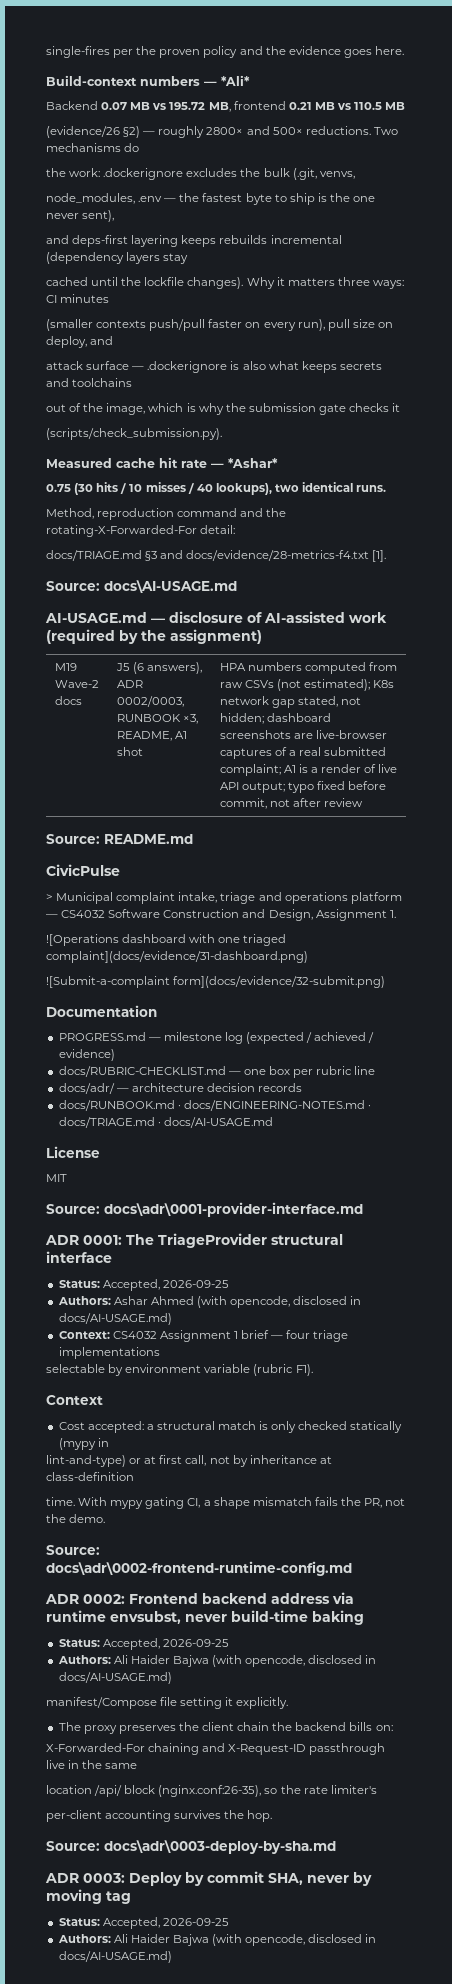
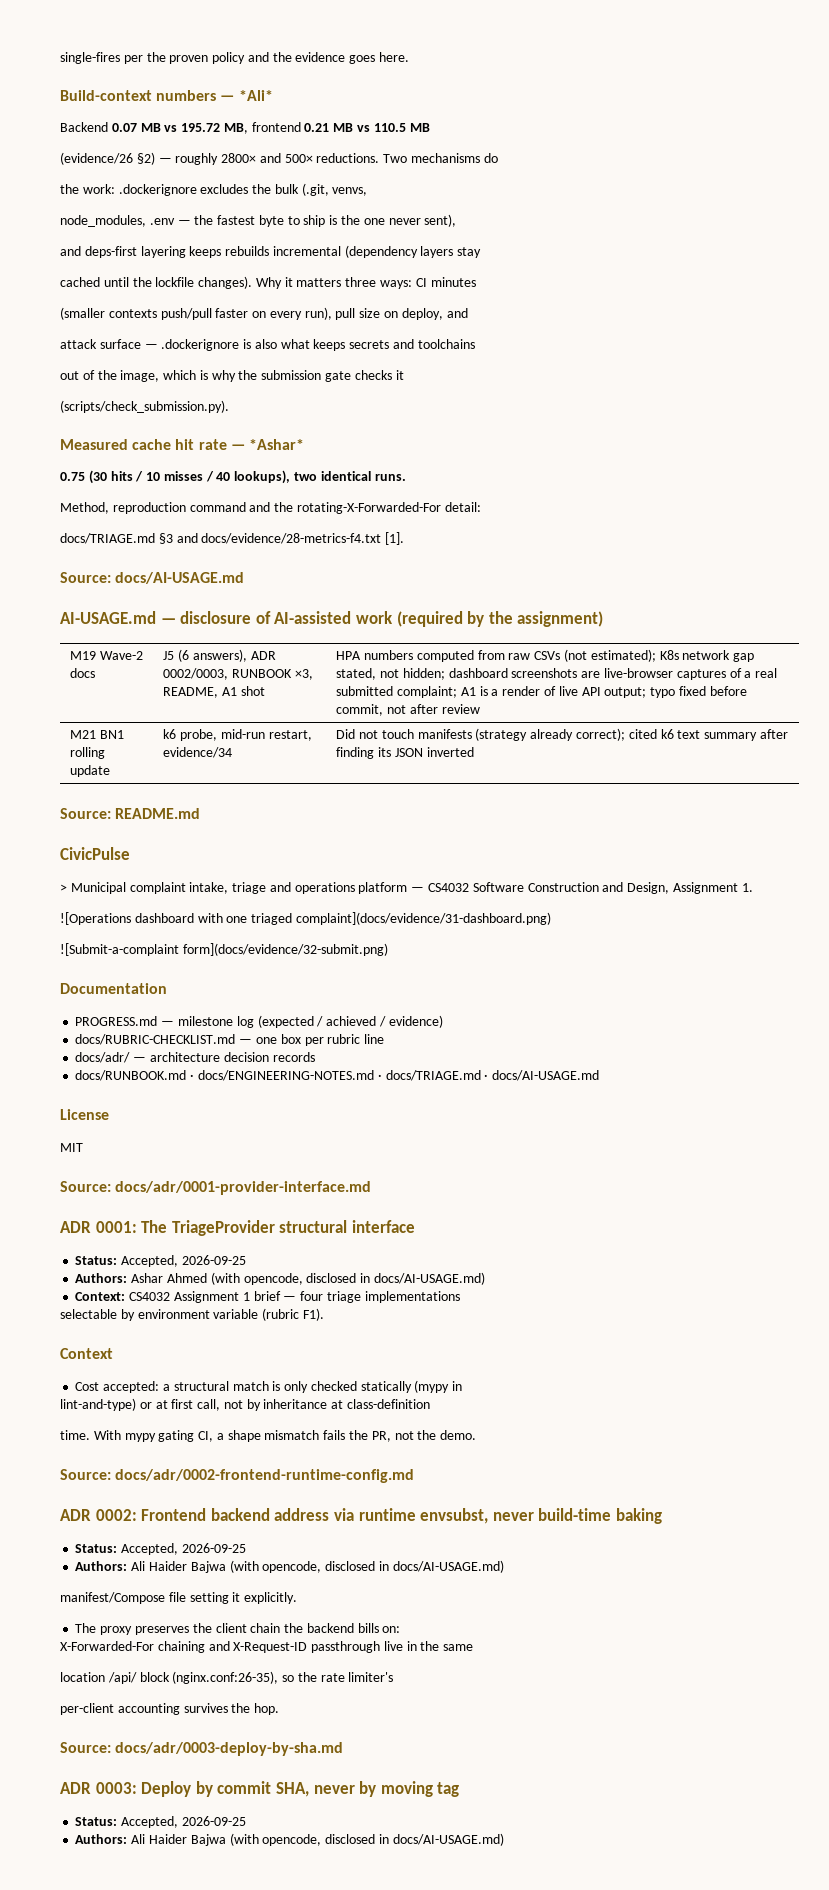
[104,580,237,593] docs\AI-USAGE.md -> [115,572,245,584] docs/AI-USAGE.md
(363, 802) none -> [70,730,125,739] [70,747,106,759] [70,765,111,777] [163,729,312,741] [163,747,233,758] [336,728,788,741] [336,747,474,759] // M21 BN1 rolling update | k6 probe, mid-run restart, evidence/34 | Did not touch manifests (strategy already correct); cited k6 text summary after finding its JSON inverted
[104,1202,363,1217] docs\adr\0001-provider-interface.md -> [115,1181,372,1195] docs/adr/0001-provider-interface.md
[46,1561,352,1576] docs\adr\0002-frontend-runtime-config.md -> [115,1469,415,1483] docs/adr/0002-frontend-runtime-config.md
[104,1840,336,1854] docs\adr\0003-deploy-by-sha.md -> [115,1742,344,1756] docs/adr/0003-deploy-by-sha.md

